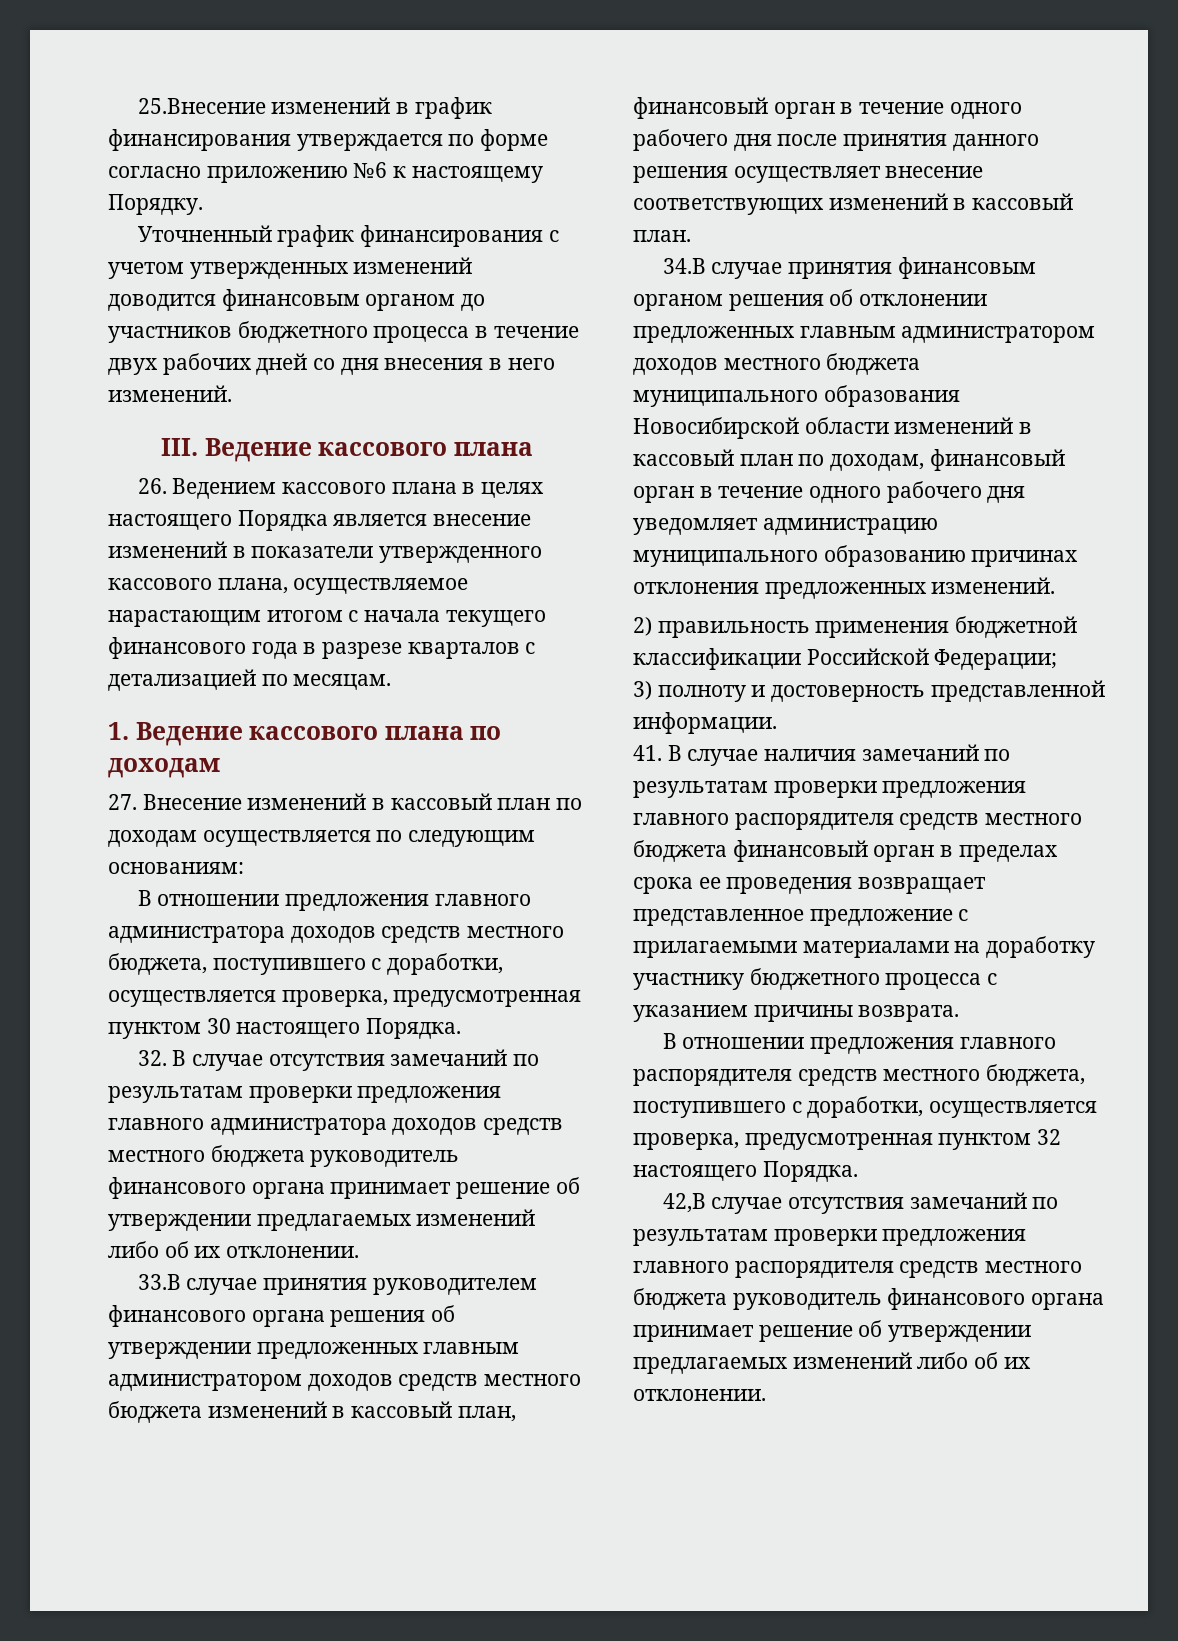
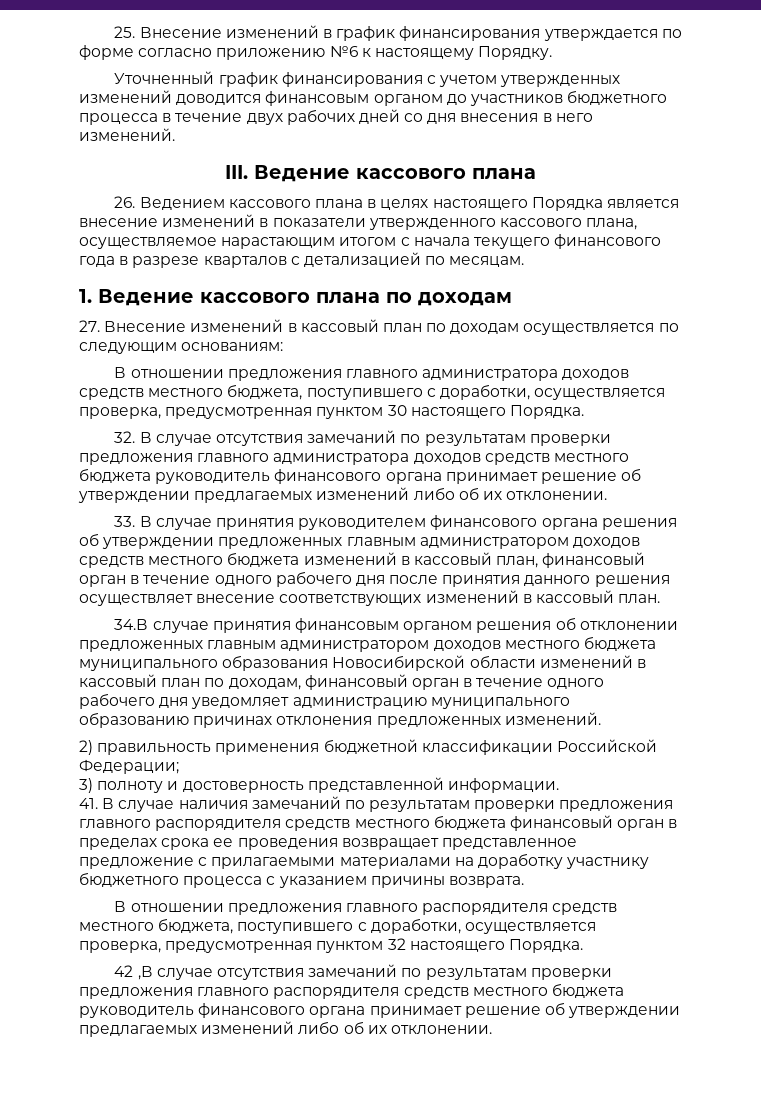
[137,98,266,114] 25.Внесение -> [114,26,222,38] 25. Внесение
[137,1274,181,1290] 33.В -> [114,516,152,527] 33. В
[662,1193,706,1213] 42,В -> [114,965,153,980] 42 ,В

